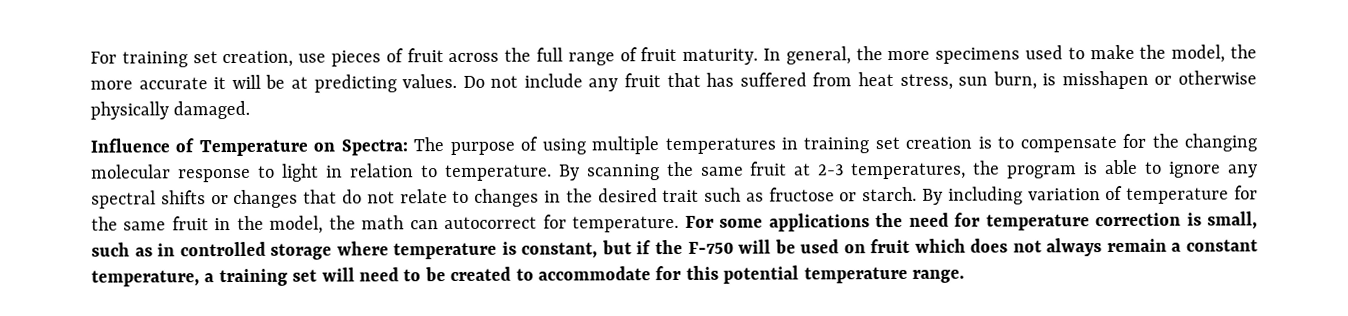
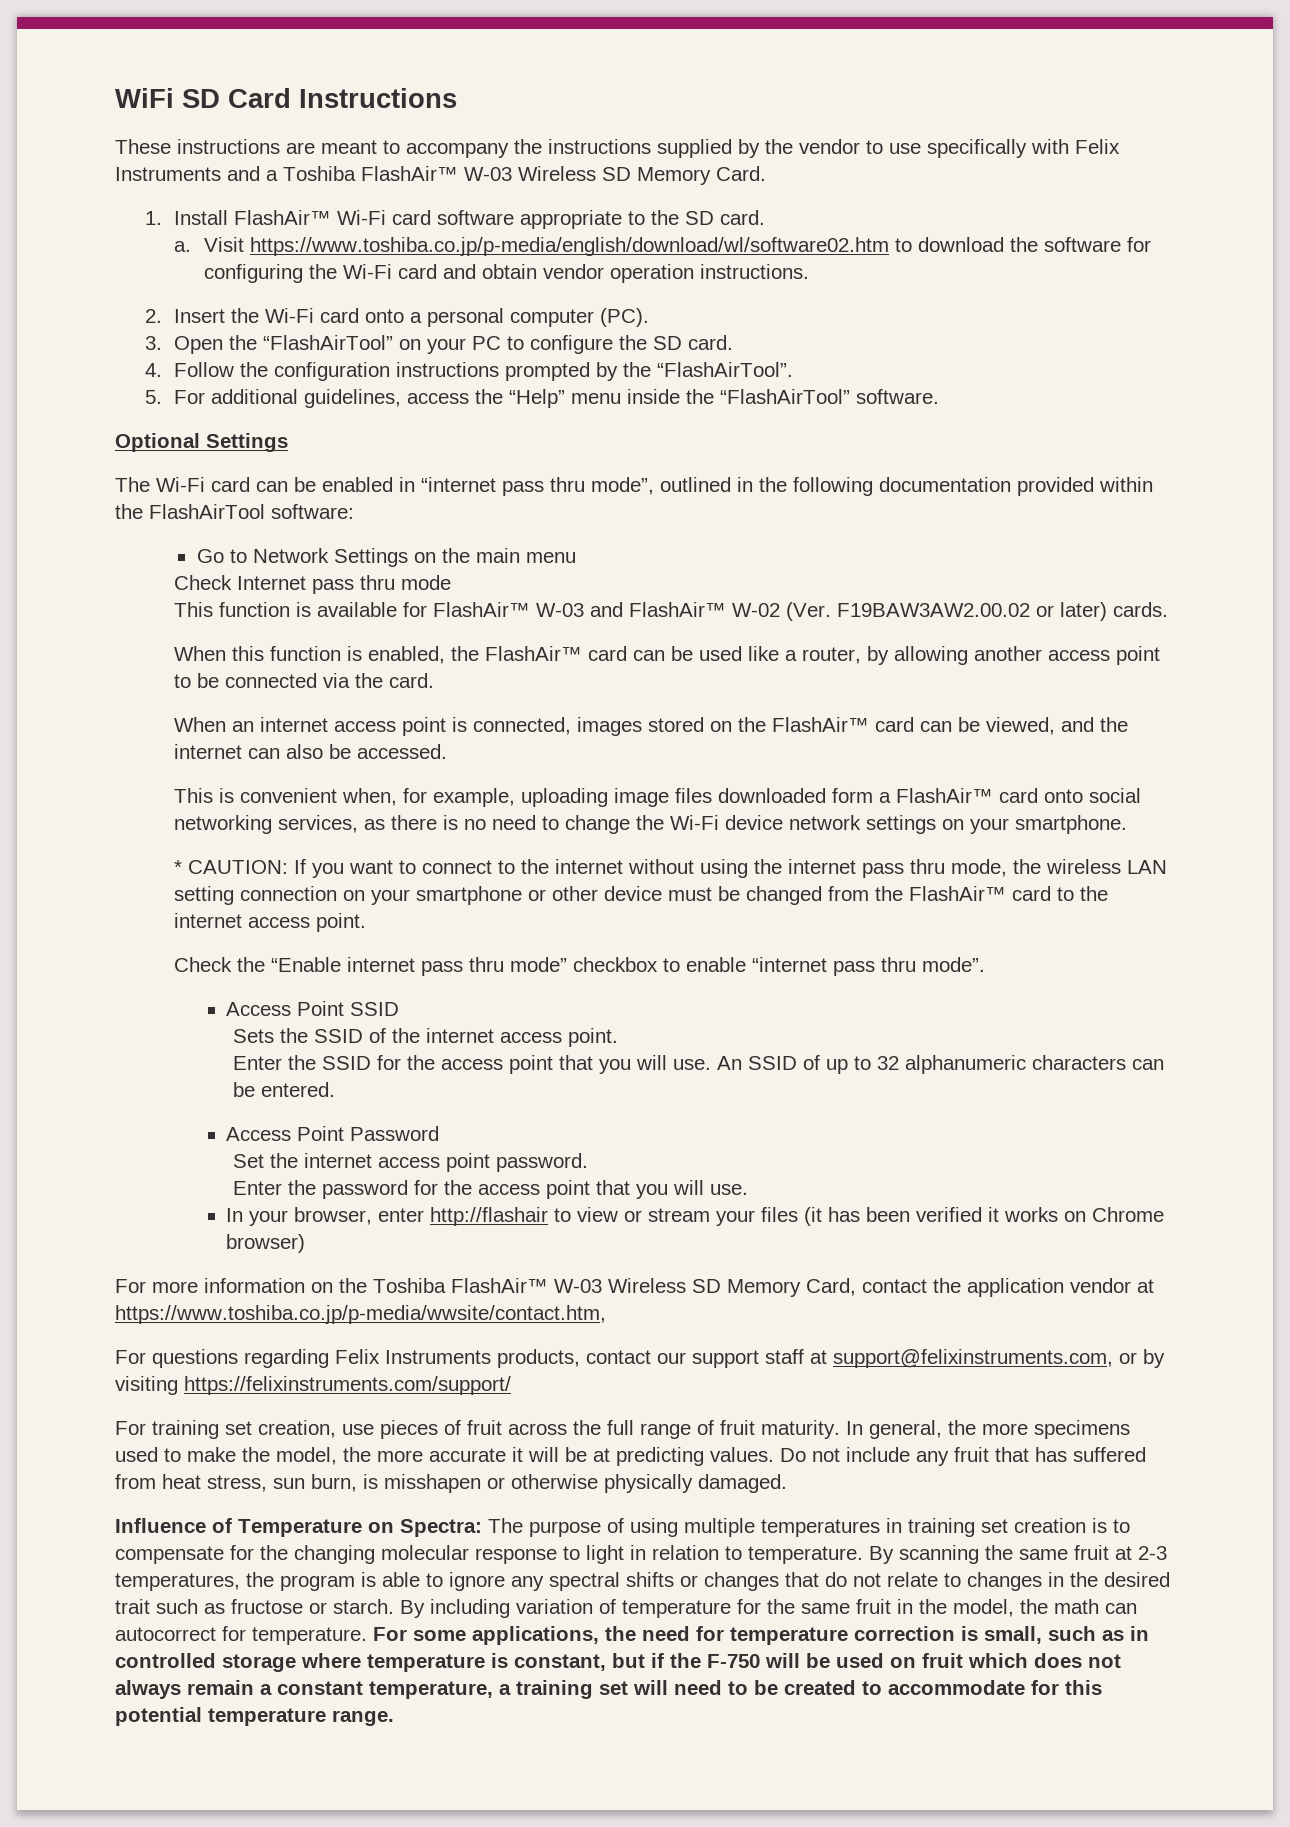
(90, 57) none -> [115,88,457,108] [115,139,1120,158] [115,166,766,185] [144,210,766,229] [174,237,1151,256] [203,264,809,283] [144,308,650,327] [144,335,734,354] [144,362,794,381] [144,389,940,408] [115,433,288,452] [115,477,1153,496] [115,504,354,519] [196,548,576,567] [174,575,452,594] [174,602,1169,621] [174,646,1161,665] [174,673,435,688] [174,717,1129,736] [174,744,448,759] [174,788,1142,807] [174,815,1128,834] [174,859,1168,878] [174,886,1109,905] [174,913,367,932] [174,957,986,976] [226,1001,400,1016] [233,1028,619,1047] [233,1055,1165,1074] [233,1082,336,1097] [226,1126,440,1141] [233,1153,589,1172] [233,1180,749,1199] [226,1207,1165,1226] [226,1234,306,1253] [115,1278,1154,1297] [115,1305,606,1324] [115,1349,1165,1368] [115,1376,511,1395] WiFi SD Card Instructions // These instructions are meant to accompany the instructions supplied by the vendor to use specifically with Felix Instruments and a Toshiba FlashAir™ W-03 Wireless SD Memory Card. // 1. Install FlashAir™ Wi-Fi card software appropriate to the SD card. // a. Visit https://www.toshiba.co.jp/p-media/english/download/wl/software02.htm to download the software for configuring the Wi-Fi card and obtain vendor operation instructions. // 2. Insert the Wi-Fi card onto a personal computer (PC). // 3. Open the “FlashAirTool” on your PC to configure the SD card. // 4. Follow the configuration instructions prompted by the “FlashAirTool”. // 5. For additional guidelines, access the “Help” menu inside the “FlashAirTool” software. // Optional Settings // The Wi-Fi card can be enabled in “internet pass thru mode”, outlined in the following documentation provided within the FlashAirTool software: // Go to Network Settings on the main menu // Check Internet pass thru mode // This function is available for FlashAir™ W-03 and FlashAir™ W-02 (Ver. F19BAW3AW2.00.02 or later) cards. // When this function is enabled, the FlashAir™ card can be used like a router, by allowing another access point to be connected via the card. // When an internet access point is connected, images stored on the FlashAir™ card can be viewed, and the internet can also be accessed. // This is convenient when, for example, uploading image files downloaded form a FlashAir™ card onto social networking services, as there is no need to change the Wi-Fi device network settings on your smartphone. // * CAUTION: If you want to connect to the internet without using the internet pass thru mode, the wireless LAN setting connection on your smartphone or other device must be changed from the FlashAir™ card to the internet access point. // Check the “Enable internet pass thru mode” checkbox to enable “internet pass thru mode”. // Access Point SSID // Sets the SSID of the internet access point. // Enter the SSID for the access point that you will use. An SSID of up to 32 alphanumeric characters can be entered. // Access Point Password // Set the internet access point password. // Enter the password for the access point that you will use. // In your browser, enter http://flashair to view or stream your files (it has been verified it works on Chrome browser) // For more information on the Toshiba FlashAir™ W-03 Wireless SD Memory Card, contact the application vendor at https://www.toshiba.co.jp/p-media/wwsite/contact.htm, // For questions regarding Felix Instruments products, contact our support staff at support@felixinstruments.com, or by visiting https://felixinstruments.com/support/ //
[768,213,870,232] applications -> [472,1626,599,1645] applications,

